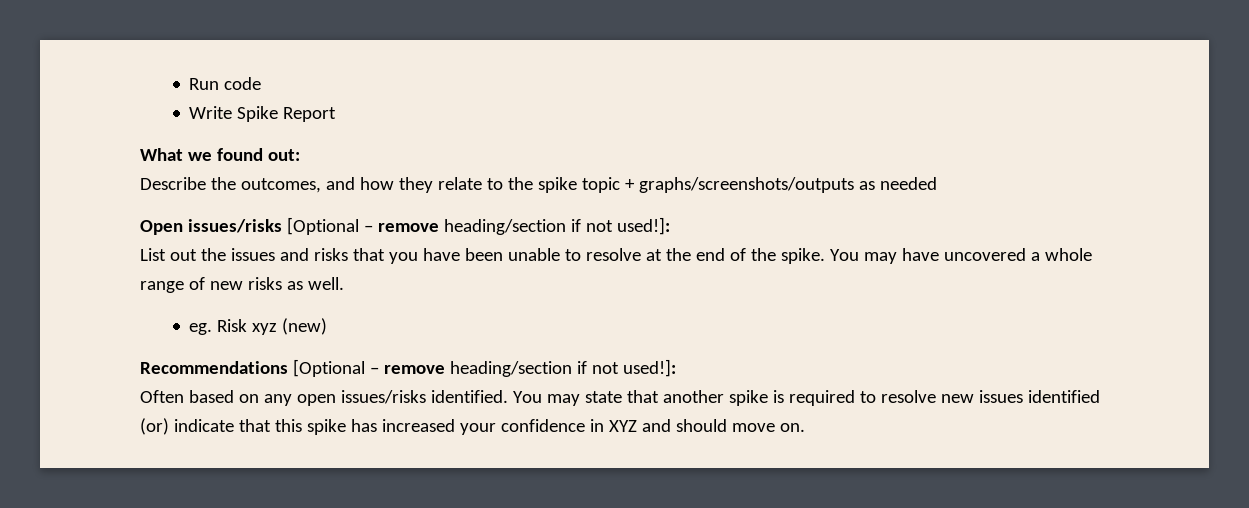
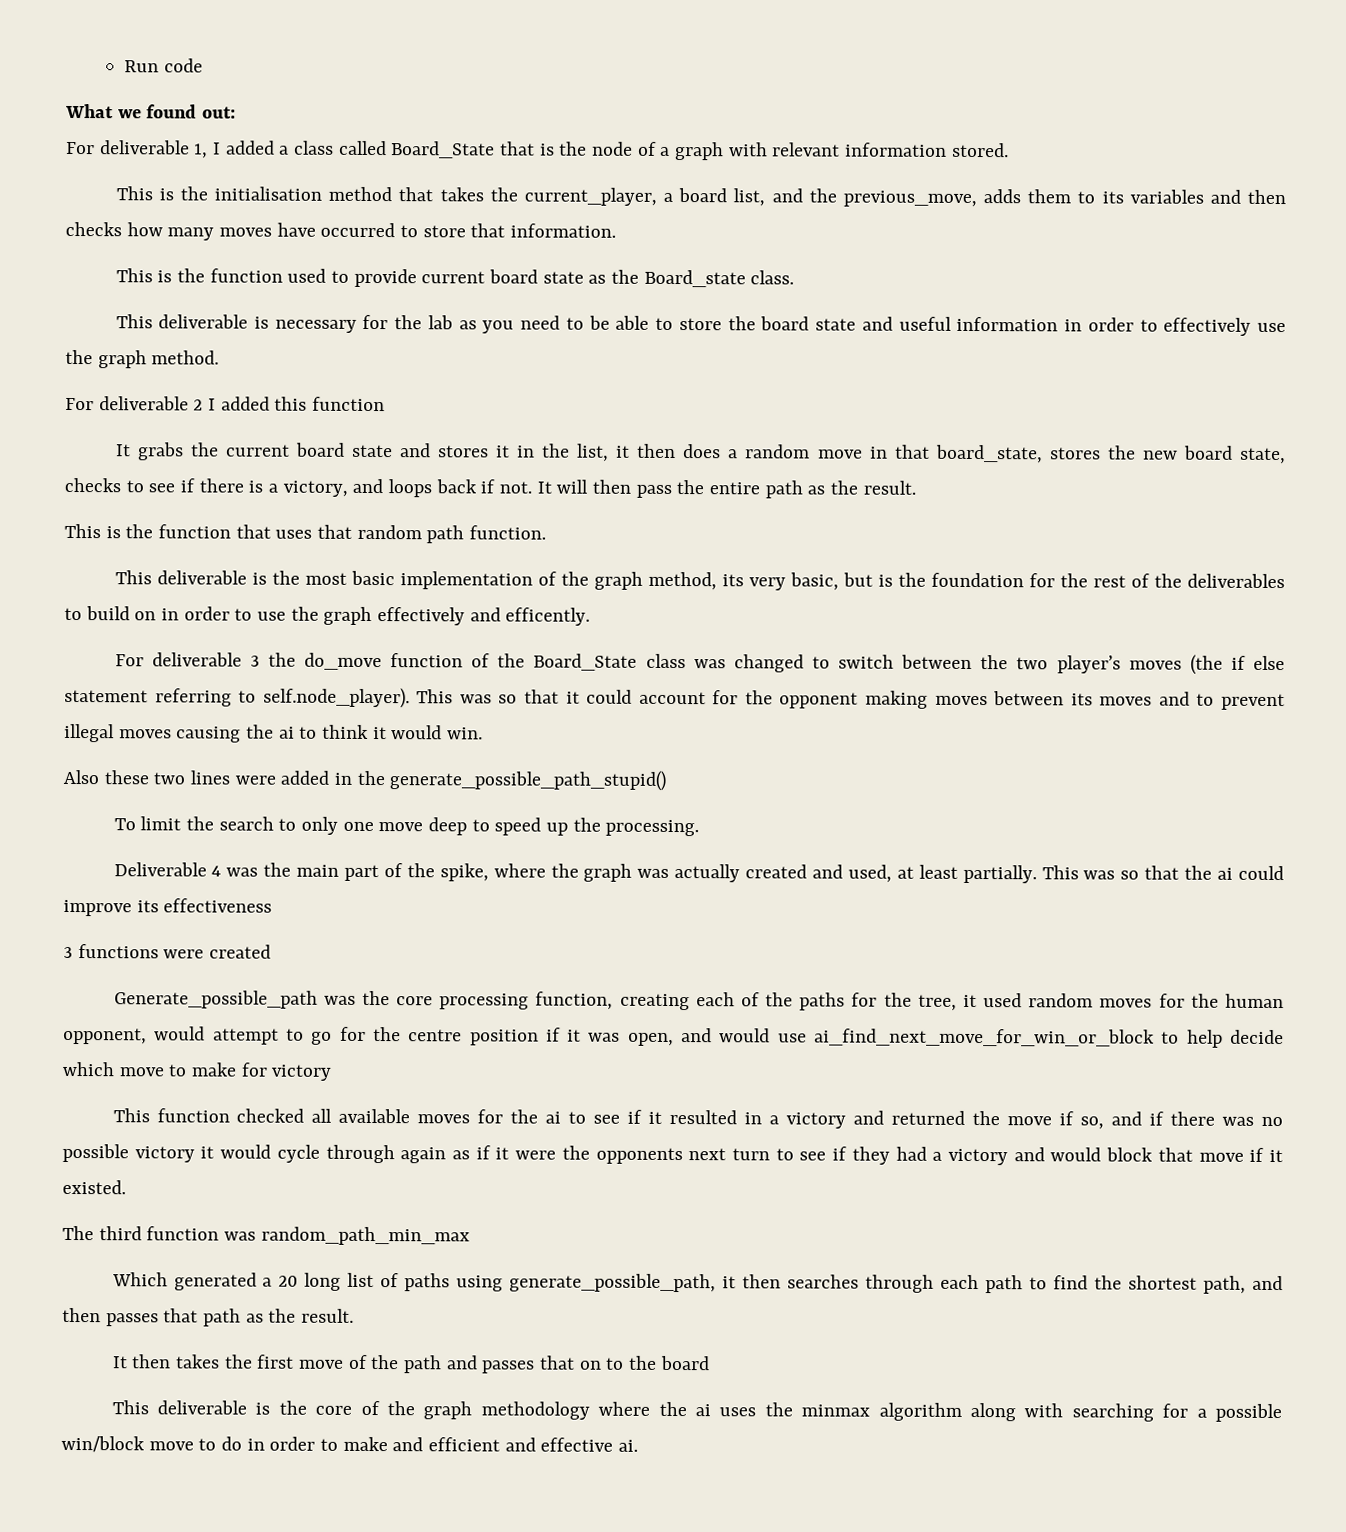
[189,106,337,122] // Write Spike Report -> (204, 65) none
[140,177,937,193] [140,217,670,235] [140,248,1092,264] [140,277,344,293] [189,318,328,335] [140,359,676,377] [140,390,1100,406] [140,418,805,435] Describe the outcomes, and how they relate to the spike topic + graphs/screenshots/outputs as needed // Open issues/risks [Optional – remove heading/section if not used!]: // List out the issues and risks that you have been unable to resolve at the end of the spike. You may have uncovered a whole range of new risks as well. // eg. Risk xyz (new) // Recommendations [Optional – remove heading/section if not used!]: // Often based on any open issues/risks identified. You may state that another spike is required to resolve new issues identified (or) indicate that this spike has increased your confidence in XYZ and should move on. -> [66,140,1009,161] [115,186,1287,208] [65,221,617,241] [115,268,795,288] [115,314,1286,336] [65,349,220,369] [65,396,386,412] [115,442,1286,465] [64,477,916,499] [64,523,547,544] [114,570,1285,591] [64,606,591,626] [114,652,1286,675] [64,687,1285,711] [64,723,484,743] [63,769,667,791] [113,816,700,837] [113,862,1285,884] [63,898,273,917] [63,944,272,959] [113,990,1285,1011] [63,1026,1284,1048] [62,1061,333,1081] [112,1108,1284,1130] [62,1143,1283,1166] [62,1179,126,1195] [62,1225,470,1246] [111,1272,1283,1294] [62,1307,355,1327] [112,1354,710,1374] [111,1400,1283,1423] [61,1435,639,1453] For deliverable 1, I added a class called Board_State that is the node of a graph with relevant information stored. // This is the initialisation method that takes the current_player, a board list, and the previous_move, adds them to its variables and then checks how many moves have occurred to store that information. // This is the function used to provide current board state as the Board_state class. // This deliverable is necessary for the lab as you need to be able to store the board state and useful information in order to effectively use the graph method. // For deliverable 2 I added this function // It grabs the current board state and stores it in the list, it then does a random move in that board_state, stores the new board state, checks to see if there is a victory, and loops back if not. It will then pass the entire path as the result. // This is the function that uses that random path function. // This deliverable is the most basic implementation of the graph method, its very basic, but is the foundation for the rest of the deliverables to build on in order to use the graph effectively and efficently. // For deliverable 3 the do_move function of the Board_State class was changed to switch between the two player’s moves (the if else statement referring to self.node_player). This was so that it could account for the opponent making moves between its moves and to prevent illegal moves causing the ai to think it would win. // Also these two lines were added in the generate_possible_path_stupid() // To limit the search to only one move deep to speed up the processing. // Deliverable 4 was the main part of the spike, where the graph was actually created and used, at least partially. This was so that the ai could improve its effectiveness // 3 functions were created // Generate_possible_path was the core processing function, creating each of the paths for the tree, it used random moves for the human opponent, would attempt to go for the centre position if it was open, and would use ai_find_next_move_for_win_or_block to help decide which move to make for victory // This function checked all available moves for the ai to see if it resulted in a victory and returned the move if so, and if there was no possible victory it would cycle through again as if it were the opponents next turn to see if they had a victory and would block that move if it existed. // The third function was random_path_min_max // Which generated a 20 long list of paths using generate_possible_path, it then searches through each path to find the shortest path, and then passes that path as the result. // It then takes the first move of the path and passes that on to the board // This deliverable is the core of the graph methodology where the ai uses the minmax algorithm along with searching for a possible win/block move to do in order to make and efficient and effective ai.

